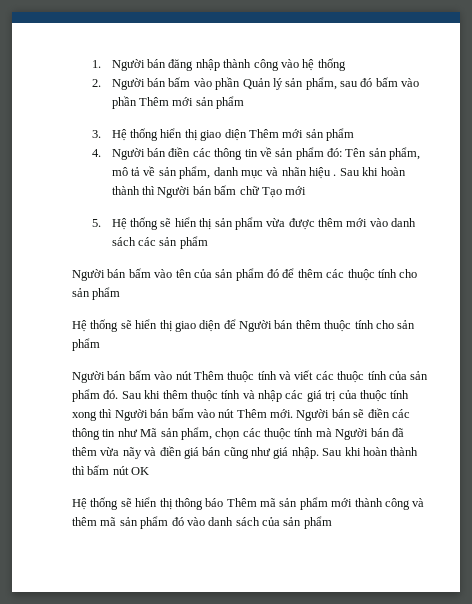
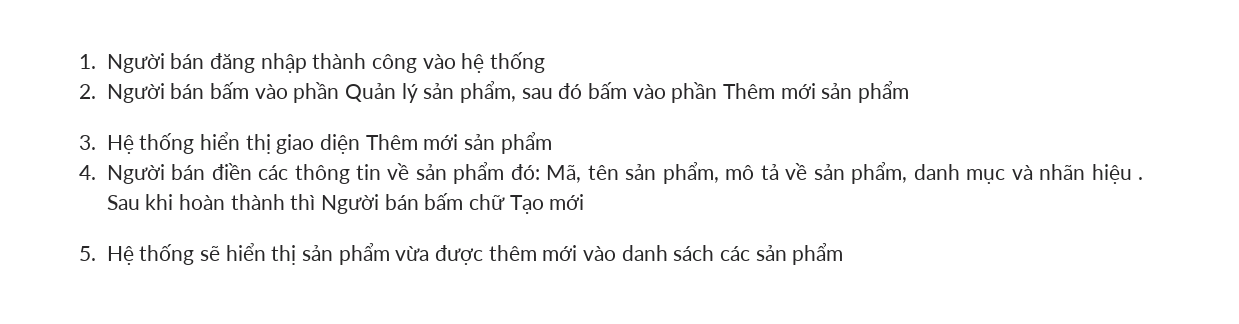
[345,148,367,157] Tên -> [546,165,619,183] Mã, tên
[72,268,418,281] [72,287,121,300] [72,319,416,332] [72,338,100,351] [72,370,429,383] [72,389,410,402] [72,408,410,421] [72,427,404,440] [72,446,419,459] [72,465,150,475] [72,497,425,510] [72,516,332,529] // Người bán bấm vào tên của sản phẩm đó để thêm các thuộc tính cho sản phẩm // Hệ thống sẽ hiển thị giao diện để Người bán thêm thuộc tính cho sản phẩm // Người bán bấm vào nút Thêm thuộc tính và viết các thuộc tính của sản phẩm đó. Sau khi thêm thuộc tính và nhập các giá trị của thuộc tính xong thì Người bán bấm vào nút Thêm mới. Người bán sẽ điền các thông tin như Mã sản phẩm, chọn các thuộc tính mà Người bán đã thêm vừa nãy và điền giá bán cũng như giá nhập. Sau khi hoàn thành thì bấm nút OK // Hệ thống sẽ hiển thị thông báo Thêm mã sản phẩm mới thành công và thêm mã sản phẩm đó vào danh sách của sản phẩm -> (844, 254) none

